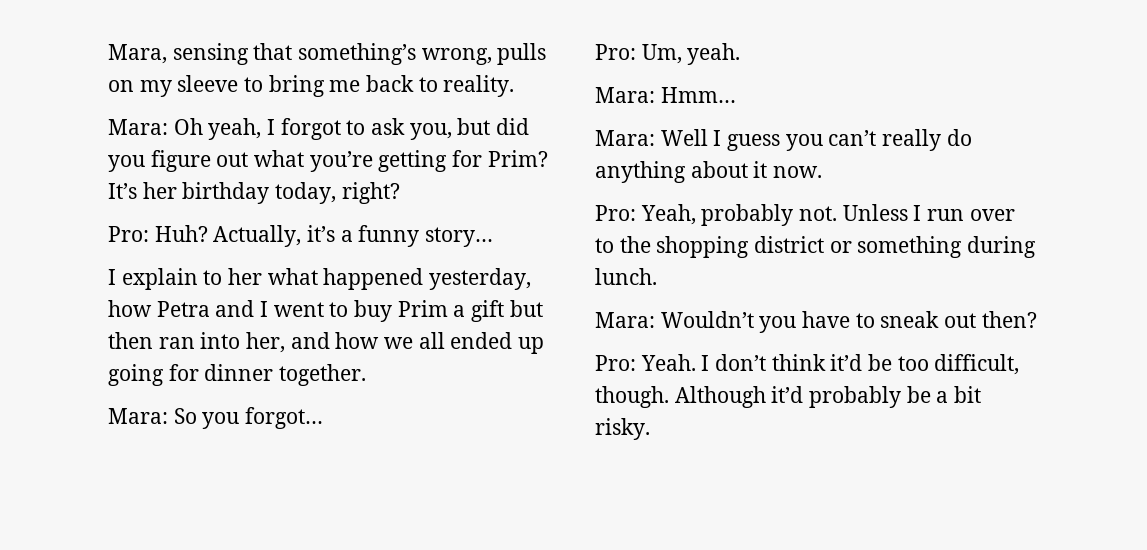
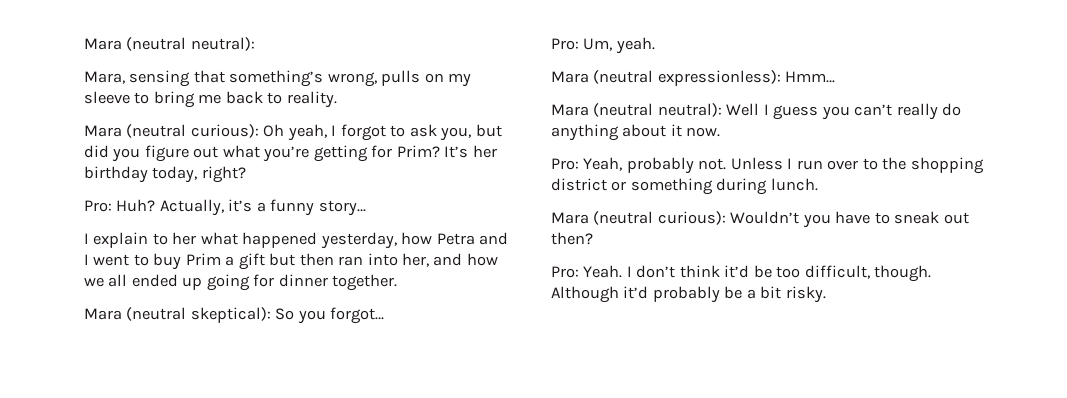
(108, 54) none -> [84,37,255,51] Mara (neutral neutral): //
[108,119,168,135] Mara: -> [84,124,259,138] Mara (neutral curious):
[108,408,168,424] Mara: -> [84,307,271,323] Mara (neutral skeptical):
[595,87,736,103] [595,130,655,146] Mara: Hmm… // Mara: -> [551,70,836,86] [551,103,722,117] Mara (neutral expressionless): Hmm… // Mara (neutral neutral):
[595,312,655,328] Mara: -> [551,211,726,225] Mara (neutral curious):

